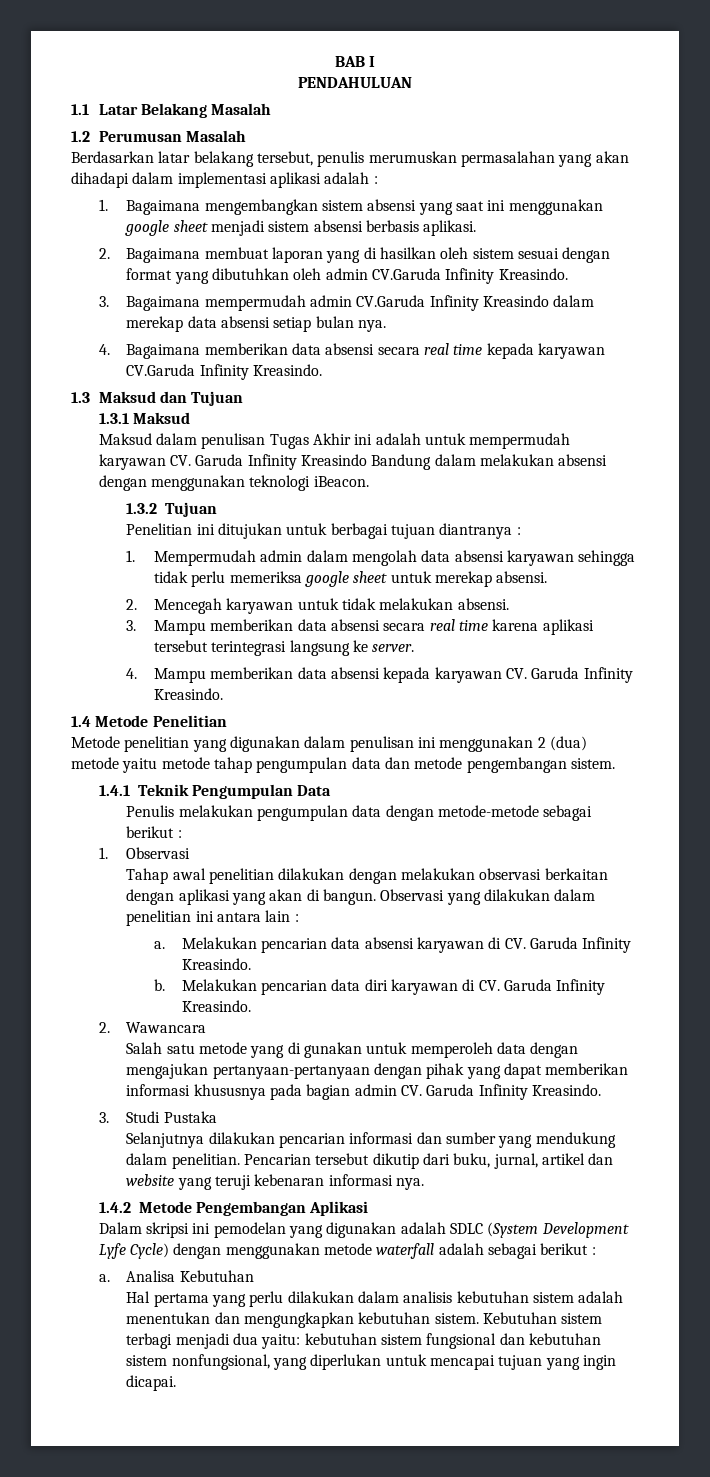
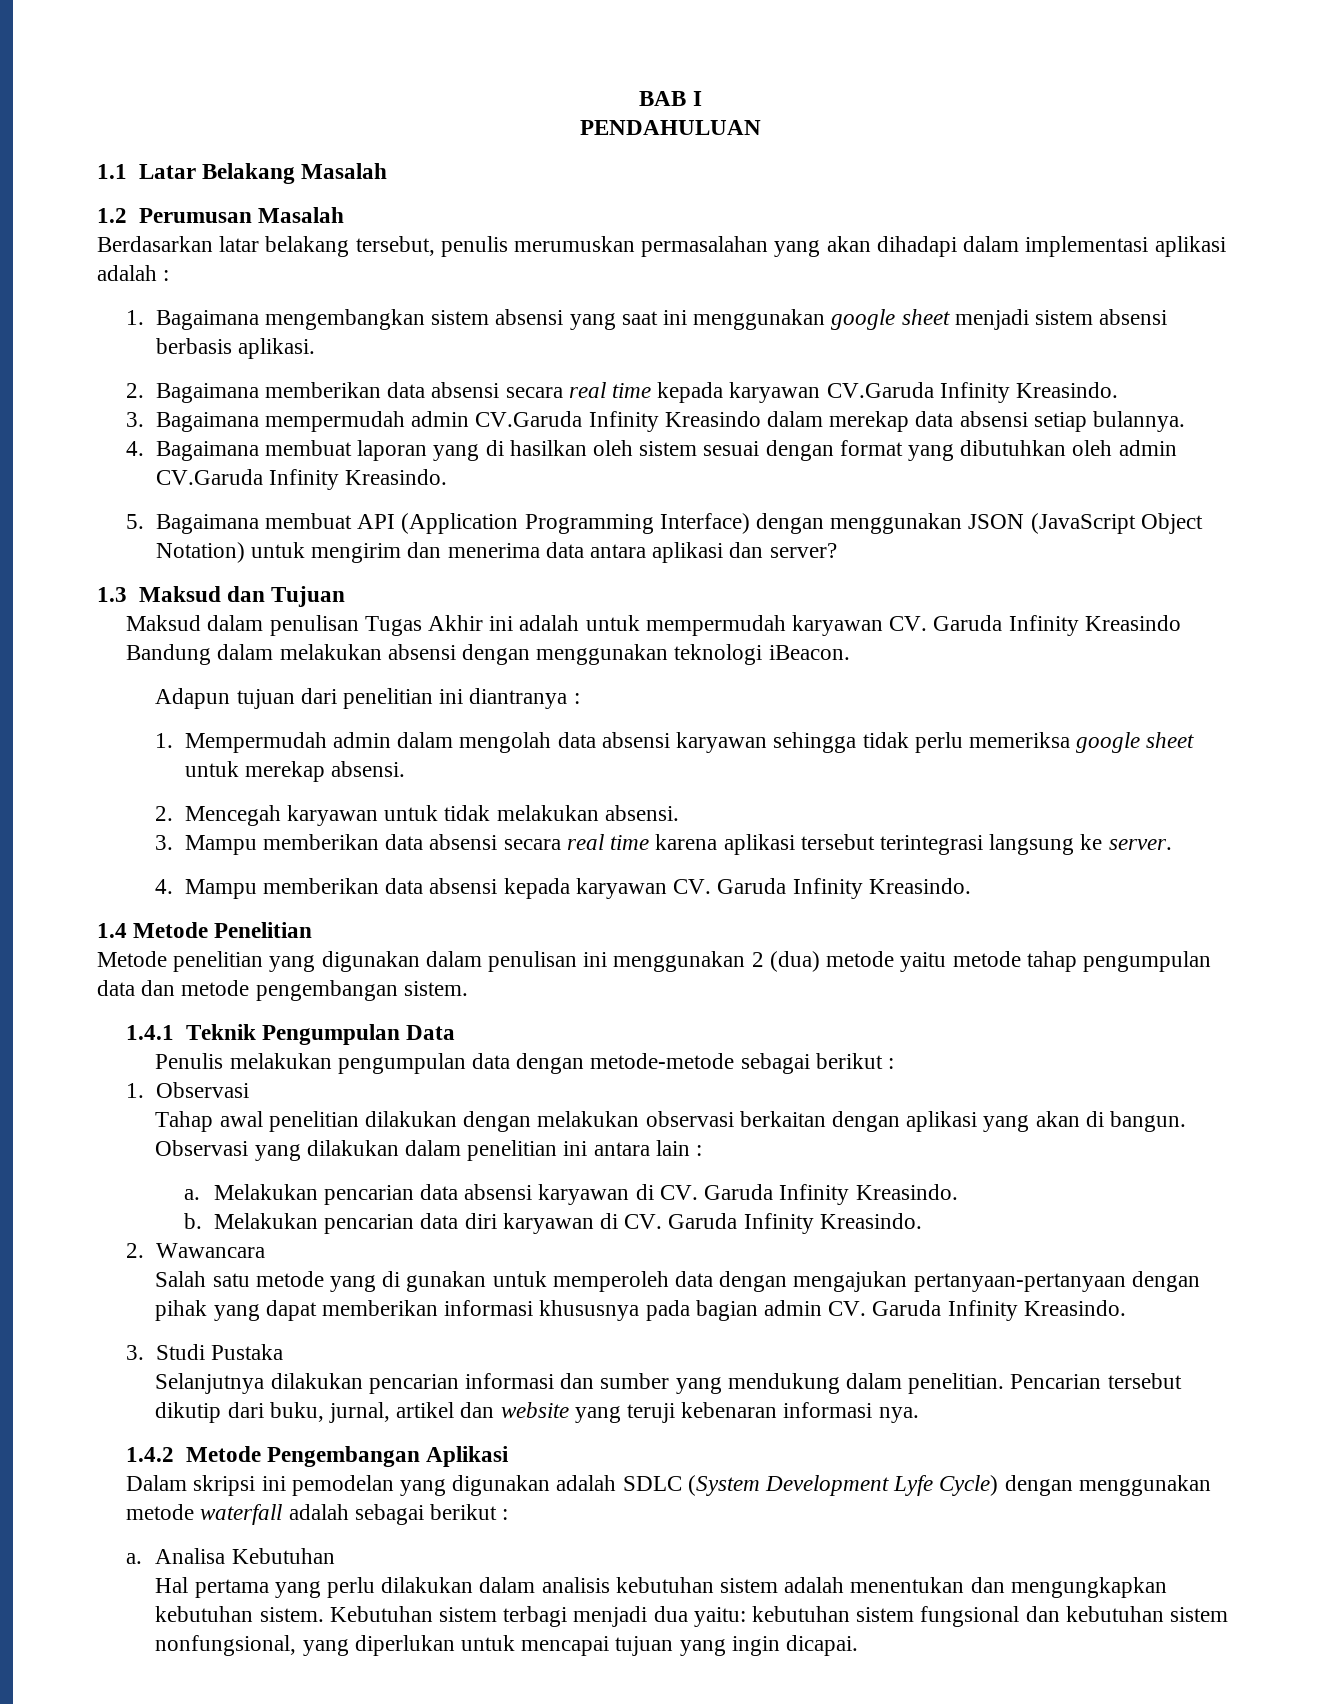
(201, 255) none -> [264,382,1118,403] [126,411,1185,432] [126,441,259,461] memberikan data absensi secara real time kepada karyawan CV.Garuda Infinity Kreasindo. // 3. Bagaimana mempermudah admin CV.Garuda Infinity Kreasindo dalam merekap data absensi setiap bulannya. // 4. Bagaimana
[98,295,595,311] [126,316,386,332] [98,343,605,359] [126,364,322,380] 3. Bagaimana mempermudah admin CV.Garuda Infinity Kreasindo dalam merekap data absensi setiap bulan nya. // 4. Bagaimana memberikan data absensi secara real time kepada karyawan CV.Garuda Infinity Kreasindo. -> [126,513,1203,534] [155,542,837,563] 5. Bagaimana membuat API (Application Programming Interface) dengan menggunakan JSON (JavaScript Object Notation) untuk mengirim dan menerima data antara aplikasi dan server?
[98,412,190,424] // 1.3.1 Maksud -> (345, 596) none
[126,502,218,517] [126,523,435,539] 1.3.2 Tujuan // Penelitian ini ditujukan untuk berbagai tujuan -> [155,688,464,709] Adapun tujuan dari penelitian ini

